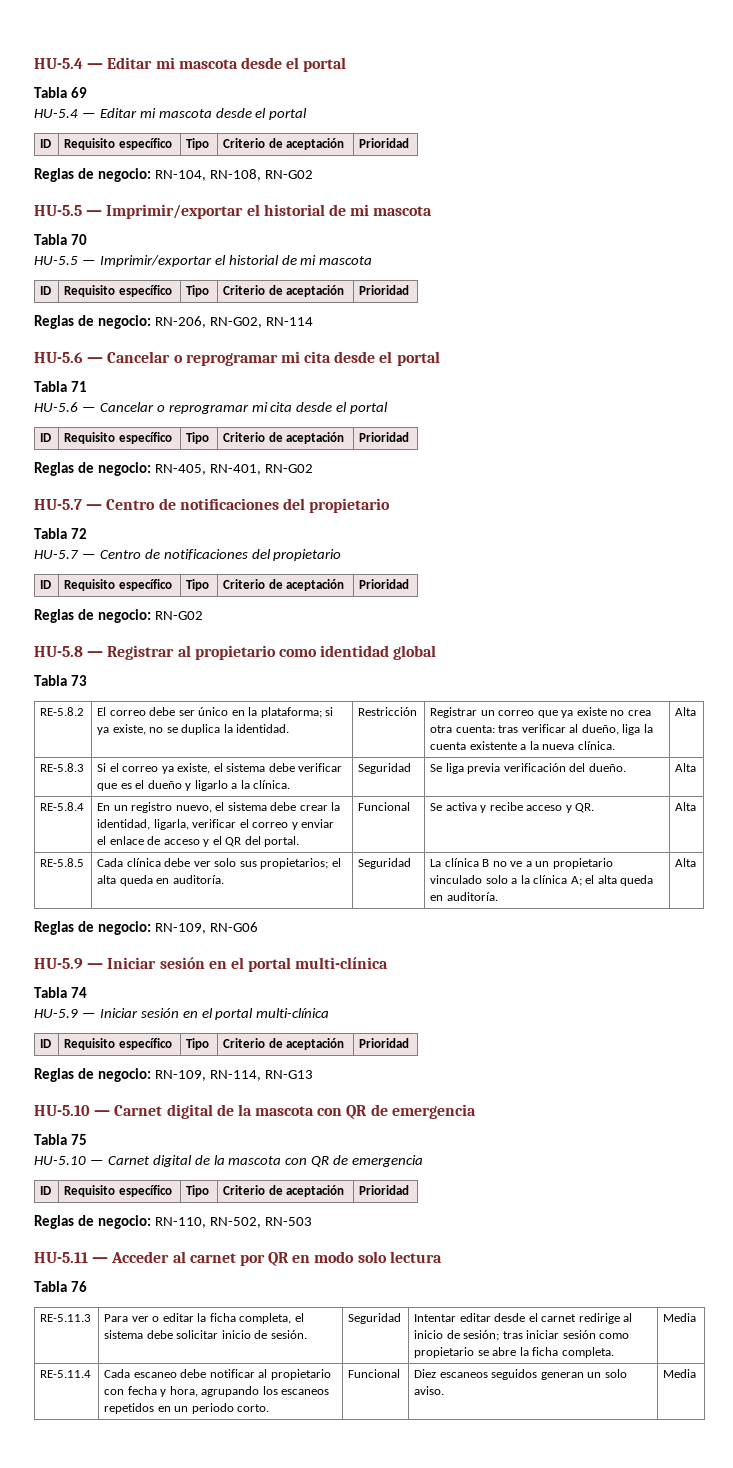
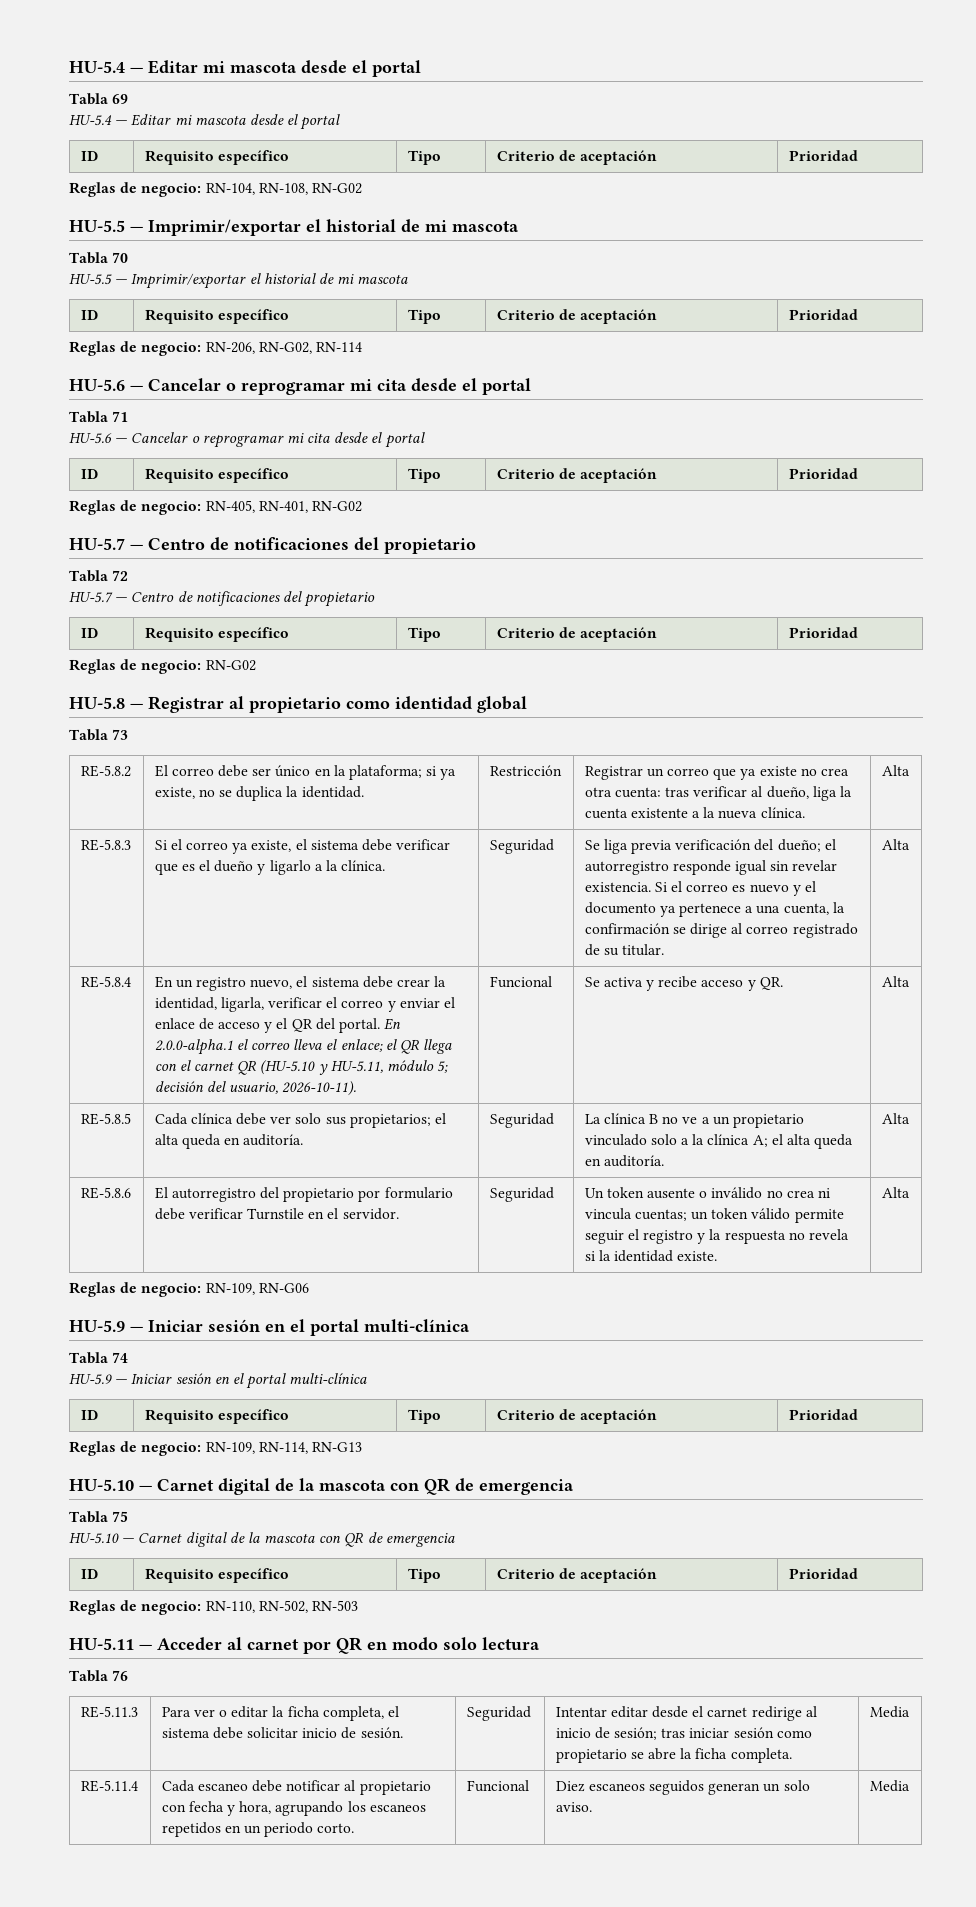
[588,763,626,772] dueño. -> [777,839,836,852] [584,860,838,875] [584,881,816,896] [584,902,845,917] [584,923,858,938] [584,944,664,956] dueño; el autorregistro responde igual sin revelar existencia. Si el correo es nuevo y el documento ya pertenece a una cuenta, la confirmación se dirige al correo registrado de su titular.
(300, 841) none -> [384,1018,402,1030] [154,1039,453,1055] [154,1060,449,1075] [154,1081,357,1096] En 2.0.0-alpha.1 el correo lleva el enlace; el QR llega con el carnet QR (HU-5.10 y HU-5.11, módulo 5; decisión del usuario, 2026-10-11).
(697, 862) none -> [80,1187,131,1199] [154,1187,453,1202] [154,1208,399,1220] [489,1187,554,1202] [584,1187,830,1199] [584,1208,844,1223] [584,1229,849,1244] [584,1250,718,1262] [881,1187,910,1198] // RE-5.8.6 | El autorregistro del propietario por formulario debe verificar Turnstile en el servidor. | Seguridad | Un token ausente o inválido no crea ni vincula cuentas; un token válido permite seguir el registro y la respuesta no revela si la identidad existe. | Alta

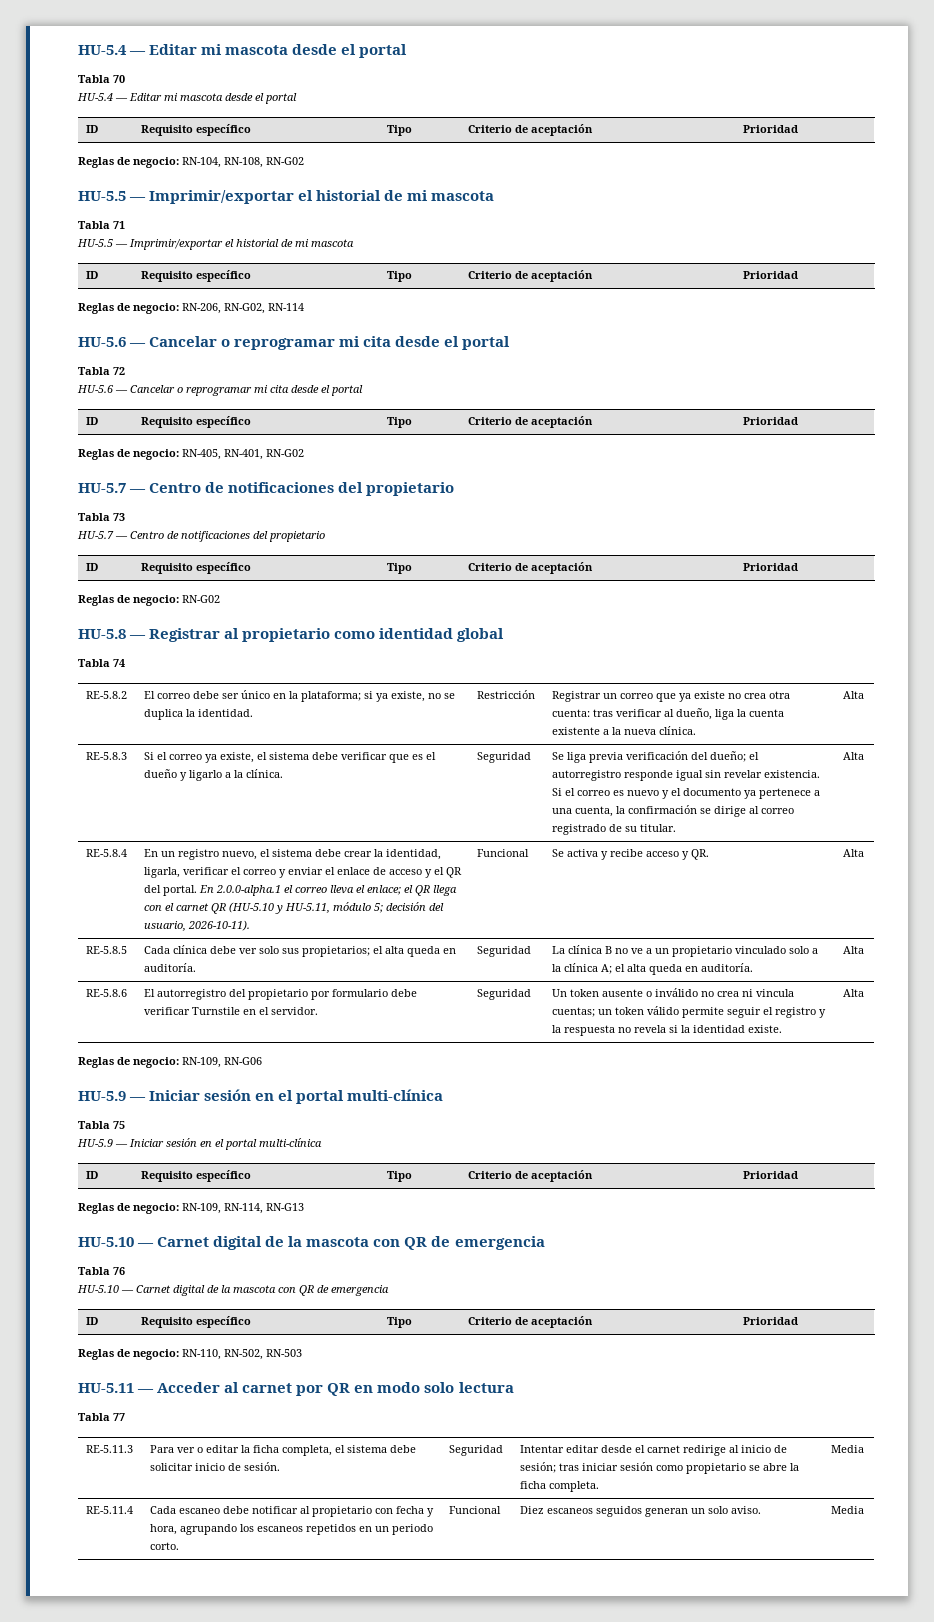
[112,94,129,104] 69 -> [113,75,125,83] 70
[112,252,129,263] 70 -> [113,221,125,229] 71
[112,411,129,422] 71 -> [113,367,125,375] 72
[112,570,129,581] 72 -> [113,513,125,521] 73
[112,729,129,740] 73 -> [113,659,125,667] 74
[112,1352,129,1363] 74 -> [113,1121,125,1129] 75
[112,1511,129,1522] 75 -> [113,1267,125,1275] 76
[112,1670,129,1681] 76 -> [113,1413,125,1421] 77

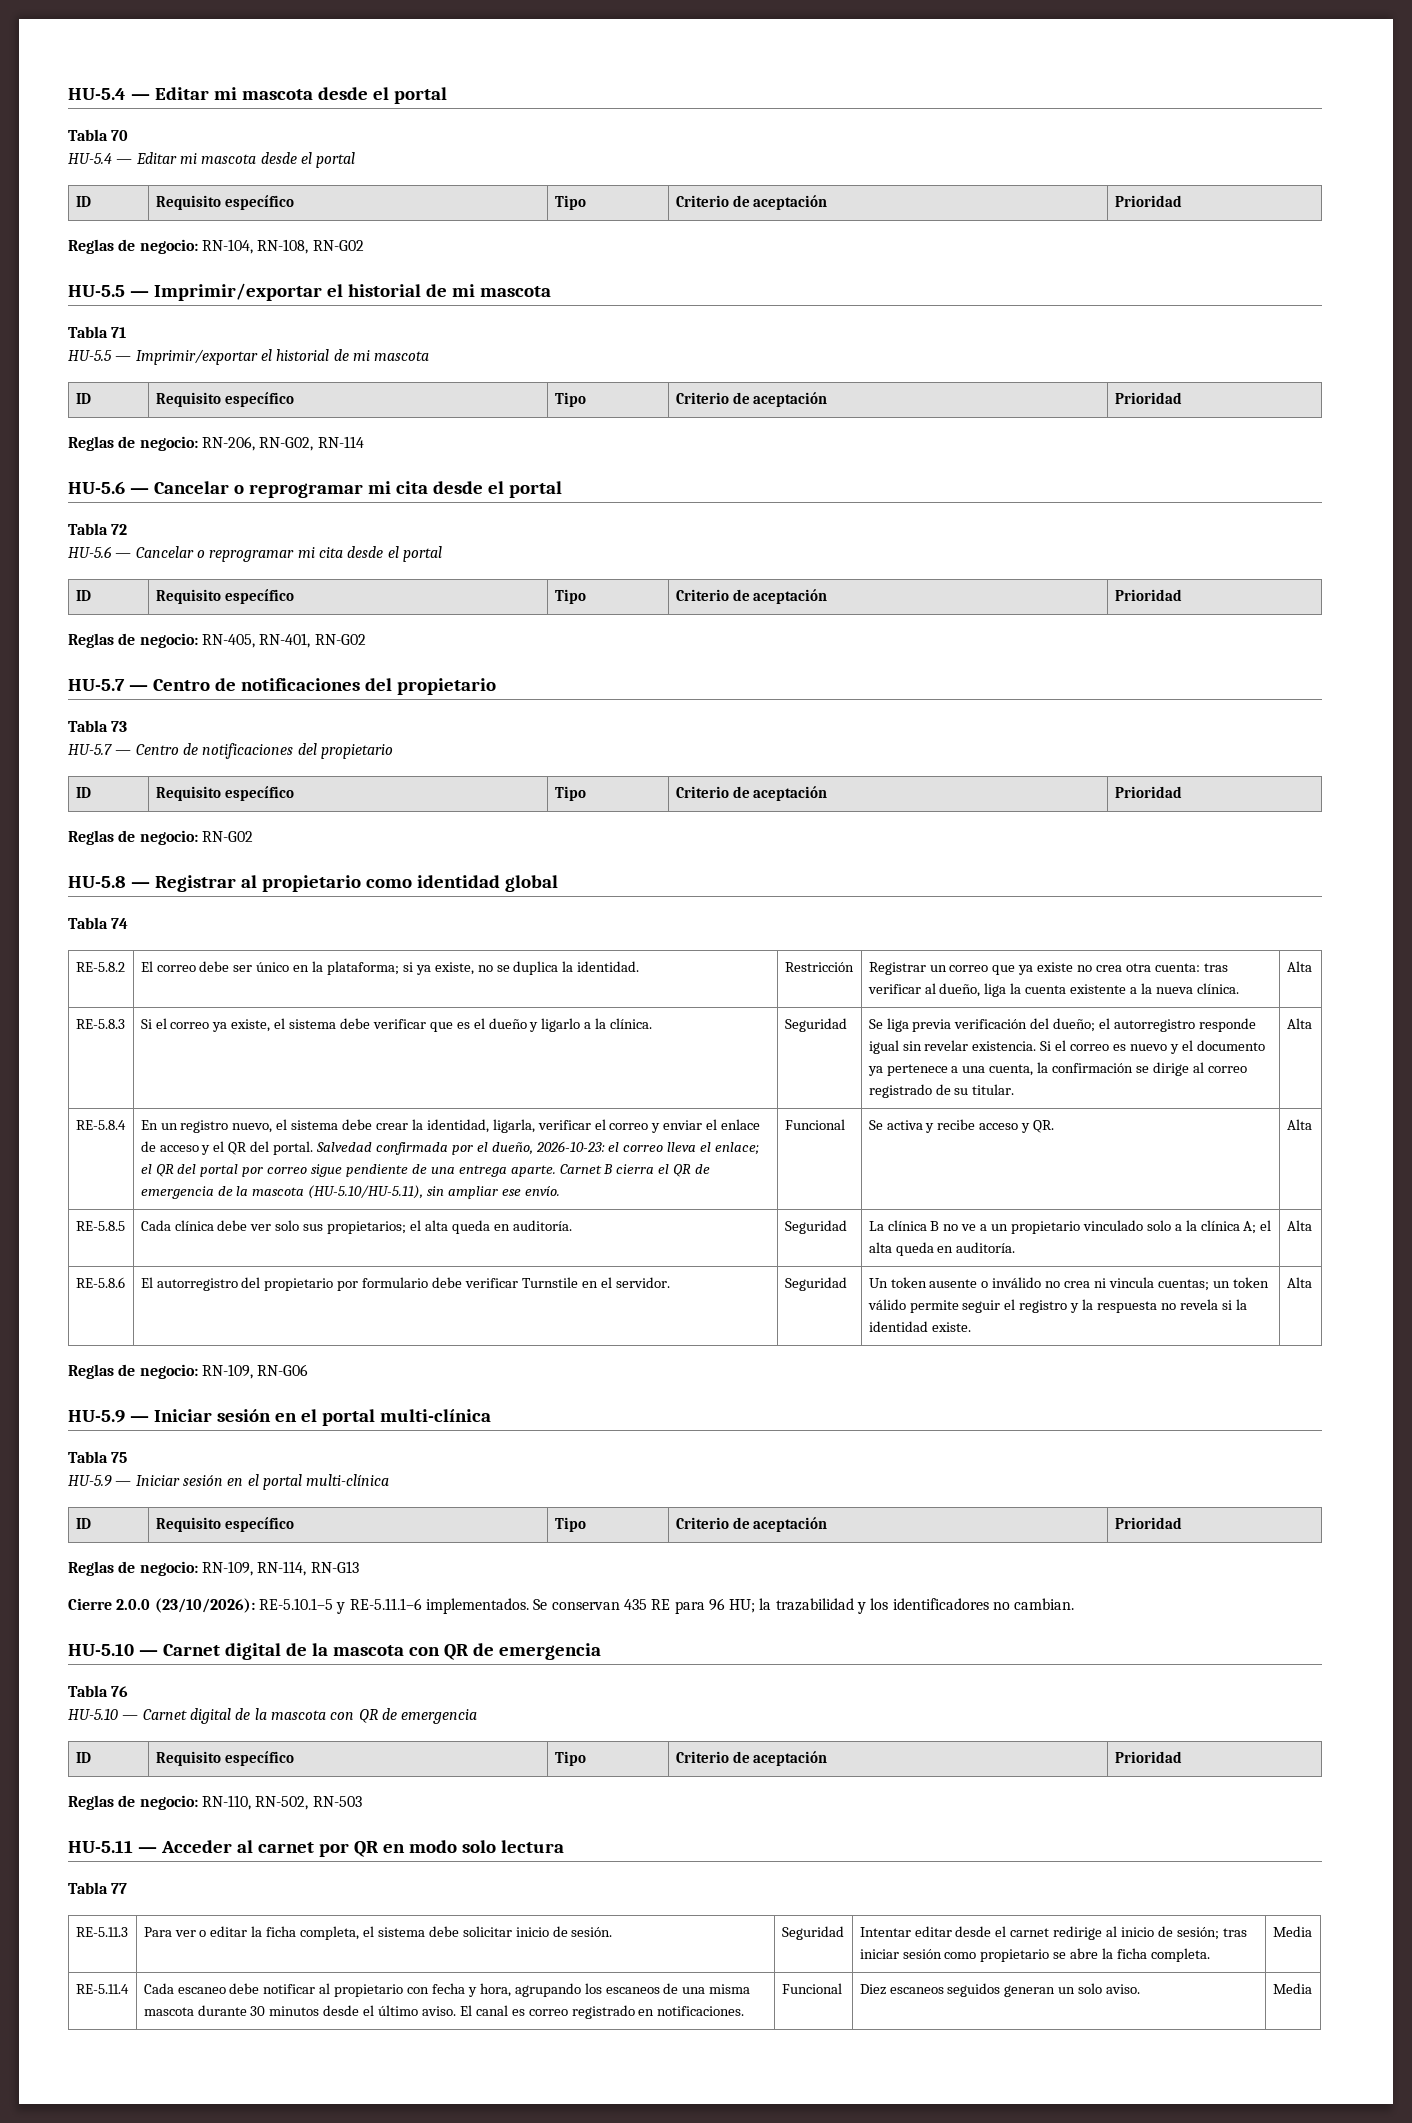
[199,885,282,896] En 2.0.0-alpha.1 -> [315,1141,605,1155] Salvedad confirmada por el dueño, 2026-10-23:
[433,885,458,896] [144,902,445,914] [144,920,251,932] llega con el carnet QR (HU-5.10 y HU-5.11, módulo 5; decisión del usuario, 2026-10-11). -> [177,1164,711,1177] [140,1185,560,1199] del portal por correo sigue pendiente de una entrega aparte. Carnet B cierra el QR de emergencia de la mascota (HU-5.10/HU-5.11), sin ampliar ese envío.
(304, 1207) none -> [68,1598,1075,1614] // Cierre 2.0.0 (23/10/2026): RE-5.10.1–5 y RE-5.11.1–6 implementados. Se conservan 435 RE para 96 HU; la trazabilidad y los identificadores no cambian.
[306,1524,434,1535] [150,1542,180,1550] repetidos en un periodo corto. -> [663,1983,751,1994] [143,2005,745,2019] de una misma mascota durante 30 minutos desde el último aviso. El canal es correo registrado en notificaciones.

